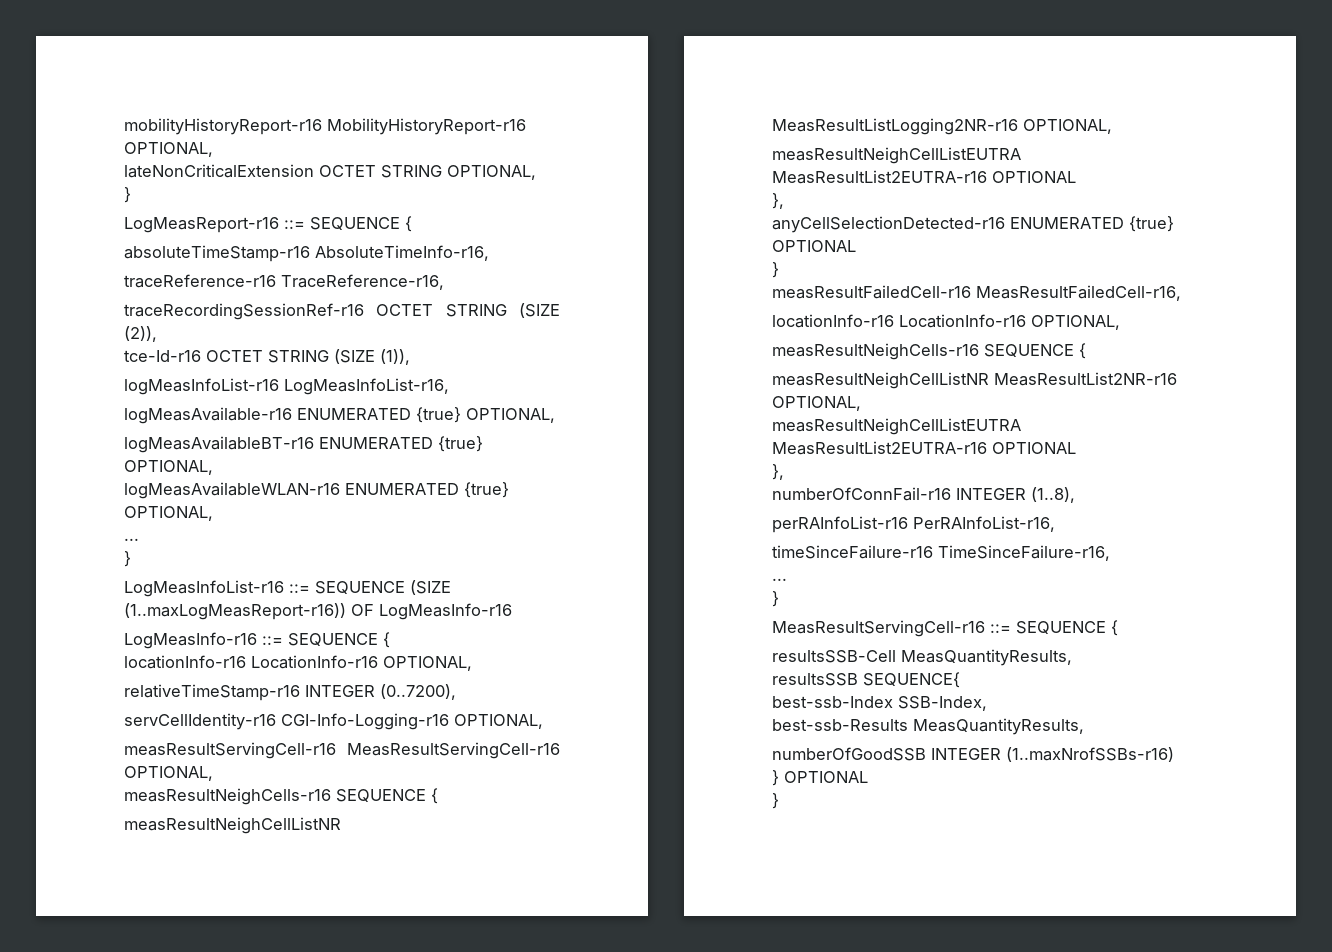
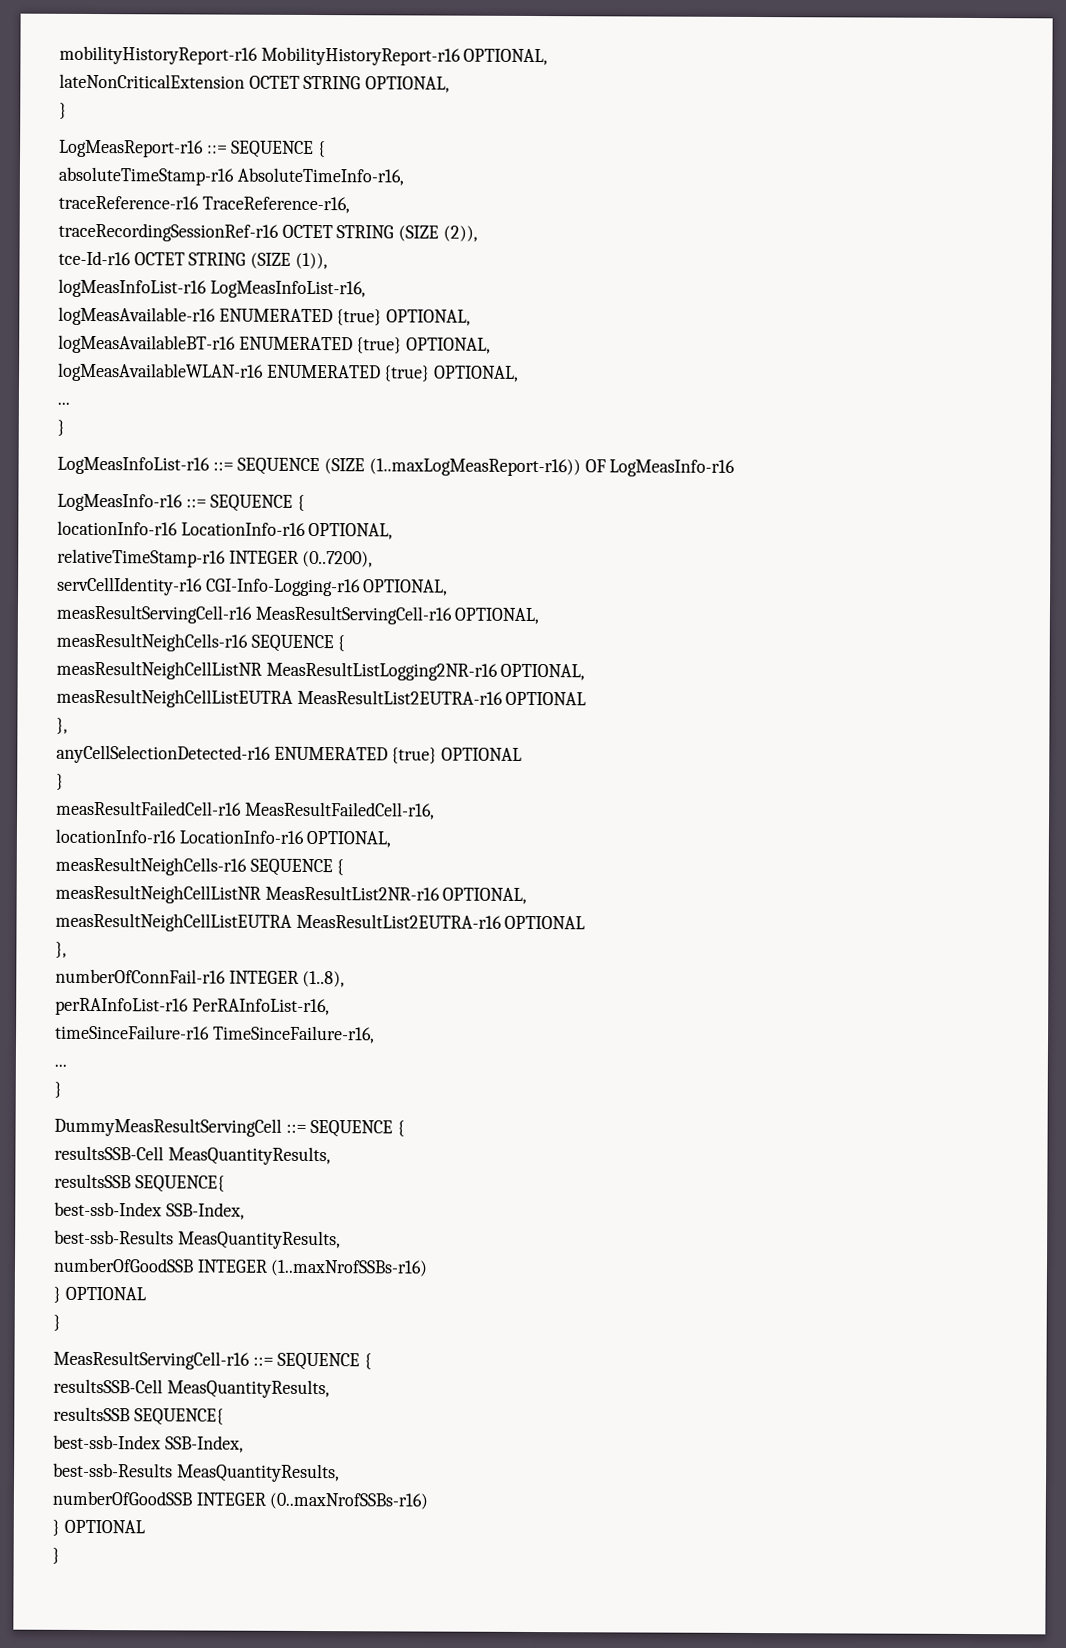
[772,620,985,637] MeasResultServingCell-r16 -> [54,1117,282,1137] DummyMeasResultServingCell
(779, 801) none -> [53,1350,373,1371] [53,1378,330,1399] [53,1406,224,1426] [53,1434,244,1453] [53,1462,340,1483] [52,1490,429,1510] [52,1519,145,1536] [52,1547,60,1564] // MeasResultServingCell-r16 ::= SEQUENCE { // resultsSSB-Cell MeasQuantityResults, // resultsSSB SEQUENCE{ // best-ssb-Index SSB-Index, // best-ssb-Results MeasQuantityResults, // numberOfGoodSSB INTEGER (0..maxNrofSSBs-r16) // } OPTIONAL // }

